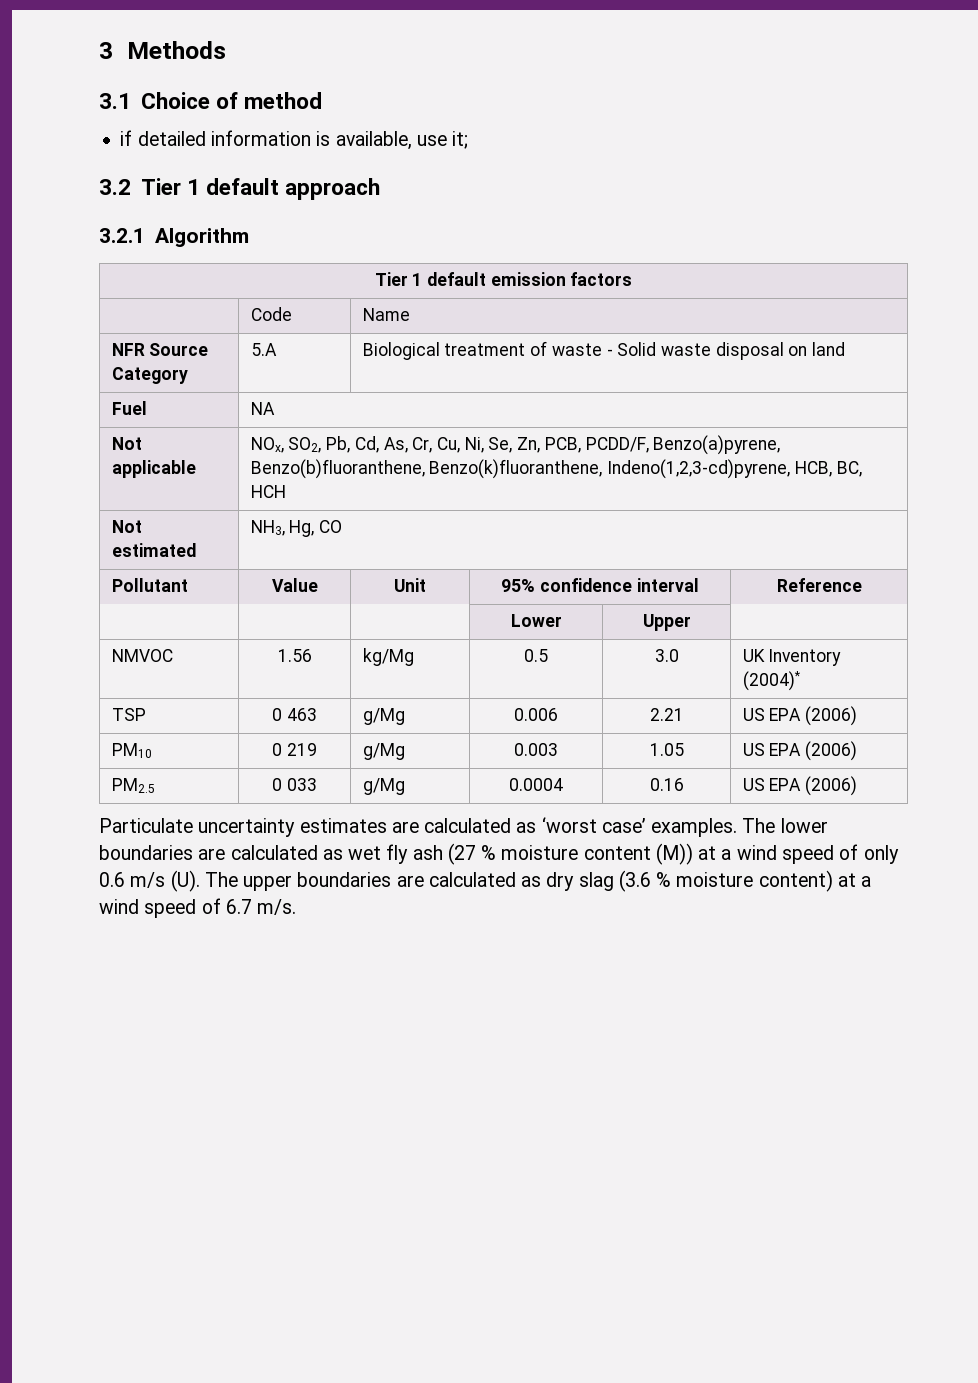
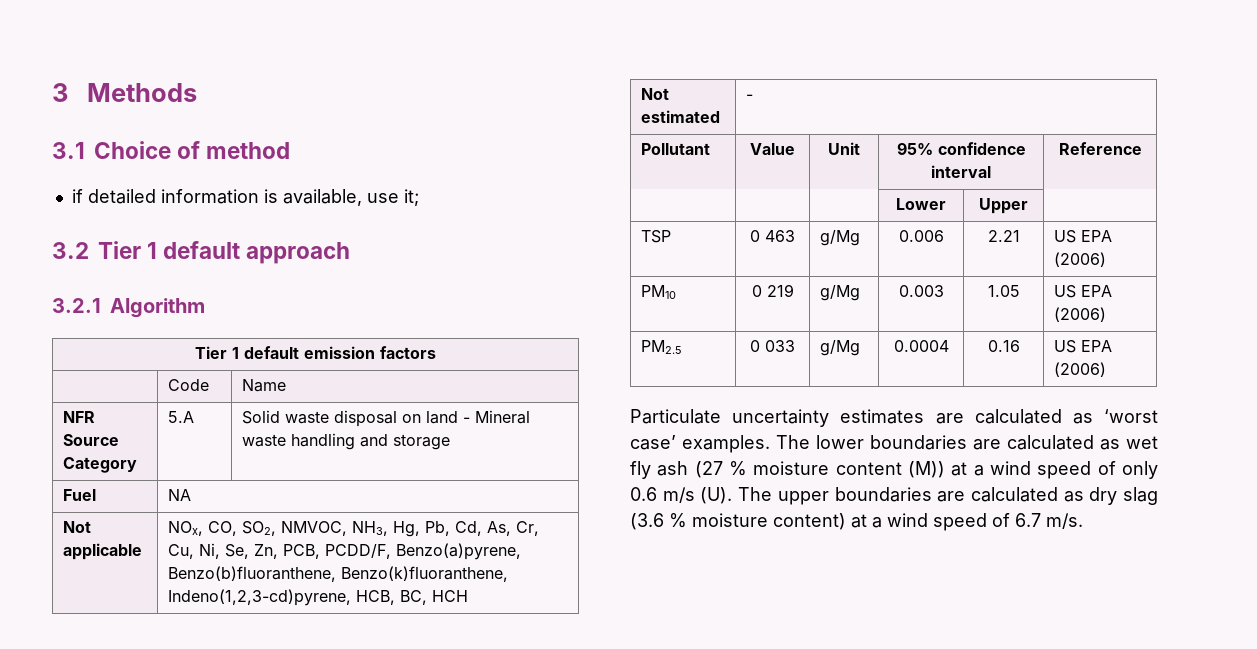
[362,341,613,360] Biological treatment of waste - -> (195, 417) none
(846, 349) none -> [463,410,531,424] [242,433,451,450] - Mineral waste handling and storage
[288,437,322,453] SO2, -> [208,521,421,537] CO, SO2, NMVOC, NH3, Hg,
[250,520,343,537] NH3, Hg, CO -> [746,94,754,100] -
[111,649,173,662] [277,649,312,662] [362,648,414,666] [524,649,548,662] [654,649,679,662] [742,649,842,666] [742,671,800,691] // NMVOC | 1.56 | kg/Mg | 0.5 | 3.0 | UK Inventory (2004)* -> (1028, 206) none

